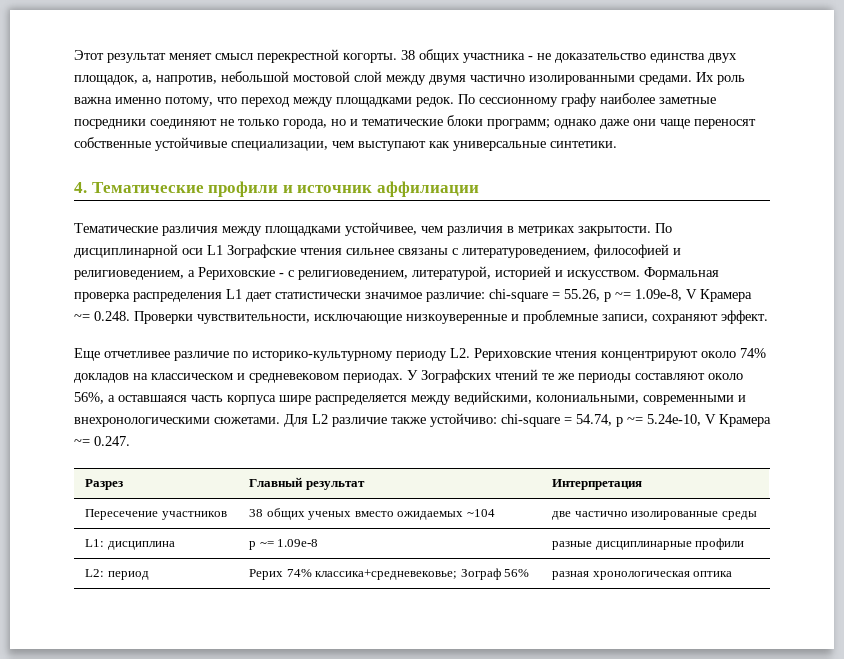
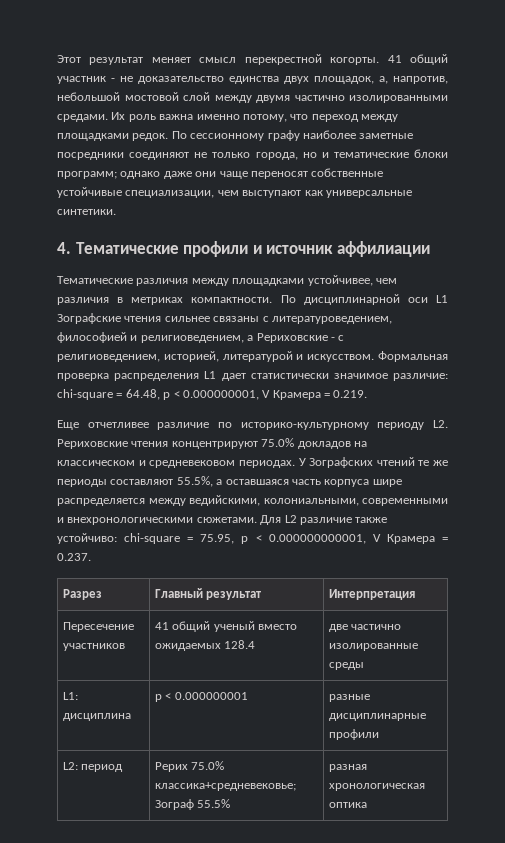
[401,49,525,63] 38 общих участника -> [387,54,448,65] [57,76,106,84] 41 общий участник
[578,226,651,236] закрытости. -> [191,297,273,303] компактности.
[412,266,551,280] литературой, историей -> [163,351,293,362] историей, литературой
[564,289,752,302] [74,310,768,324] 55.26, p ~= 1.09e-8, V Крамера ~= 0.248. Проверки чувствительности, исключающие низкоуверенные и проблемные записи, сохраняют эффект. -> [125,389,368,400] 64.48, p < 0.000000001, V Крамера = 0.219.
[701,348,766,358] около 74% -> [261,438,295,447] 75.0%
[708,373,743,380] [74,392,104,404] около 56%, -> [176,476,213,487] 55.5%,
[576,414,771,427] [74,436,130,446] 54.74, p ~= 5.24e-10, V Крамера ~= 0.247. -> [200,534,448,544] [57,553,91,561] 75.95, p < 0.000000000001, V Крамера = 0.237.
[249,508,352,520] 38 общих ученых -> [154,621,255,632] 41 общий ученый
[466,509,495,517] ~104 -> [224,640,256,649] 128.4
[259,539,319,547] ~= 1.09e-8 -> [165,692,248,700] < 0.000000001
[286,569,312,577] 74% -> [191,761,225,770] 75.0%
[504,569,530,577] 56% -> [197,799,231,808] 55.5%

